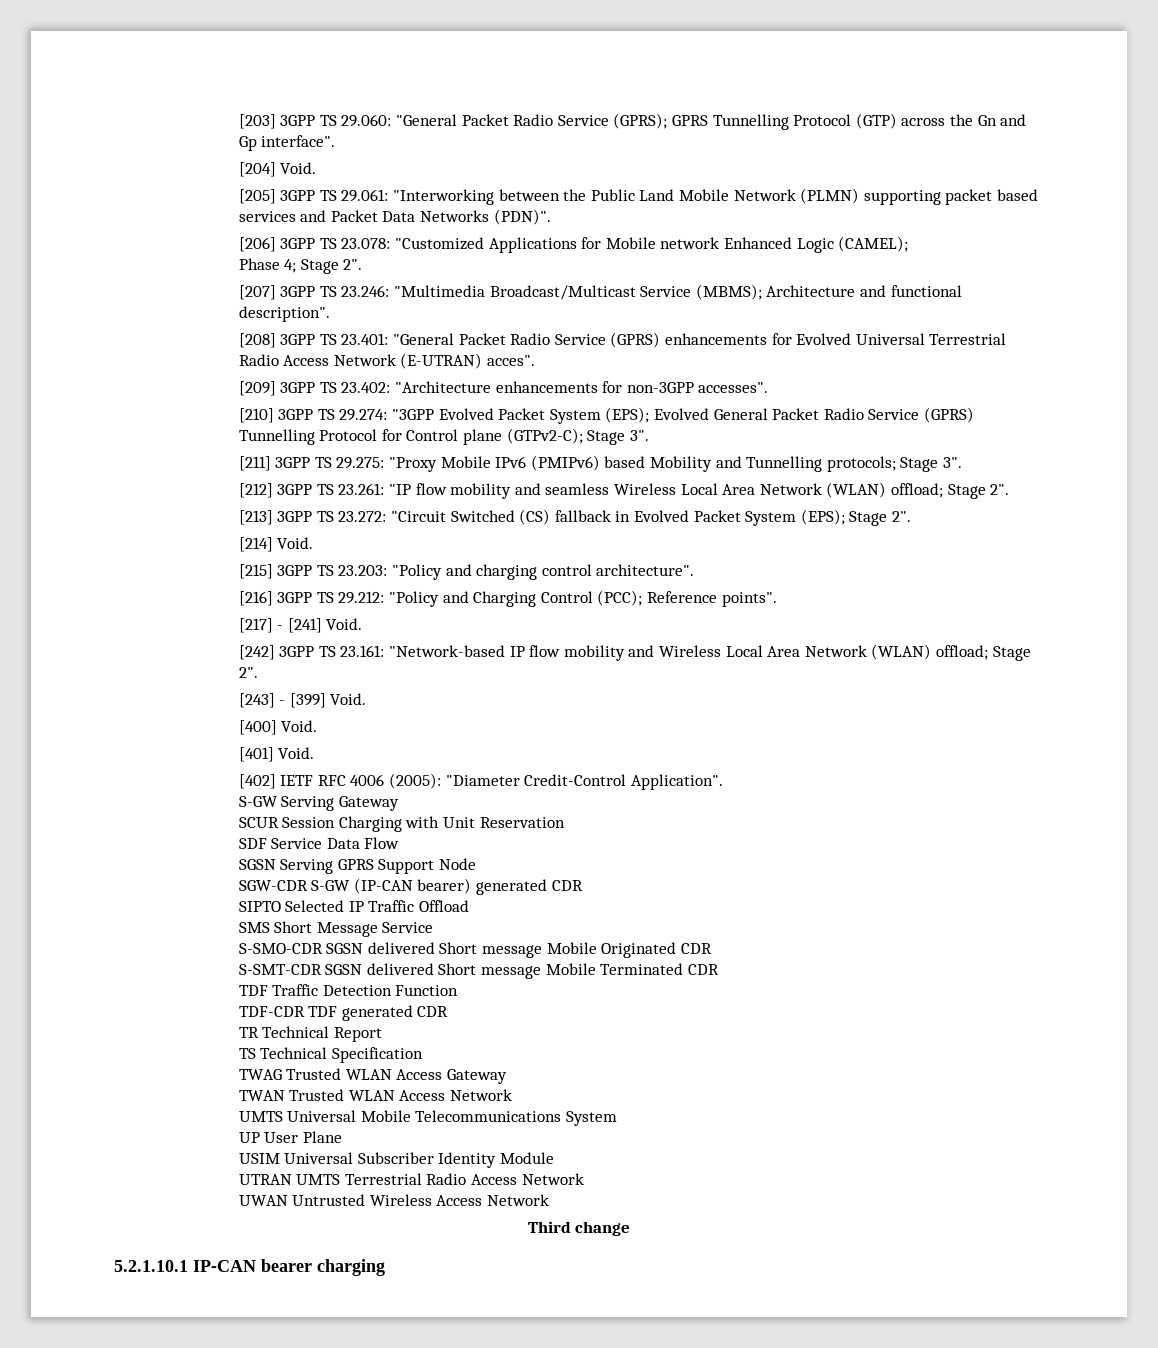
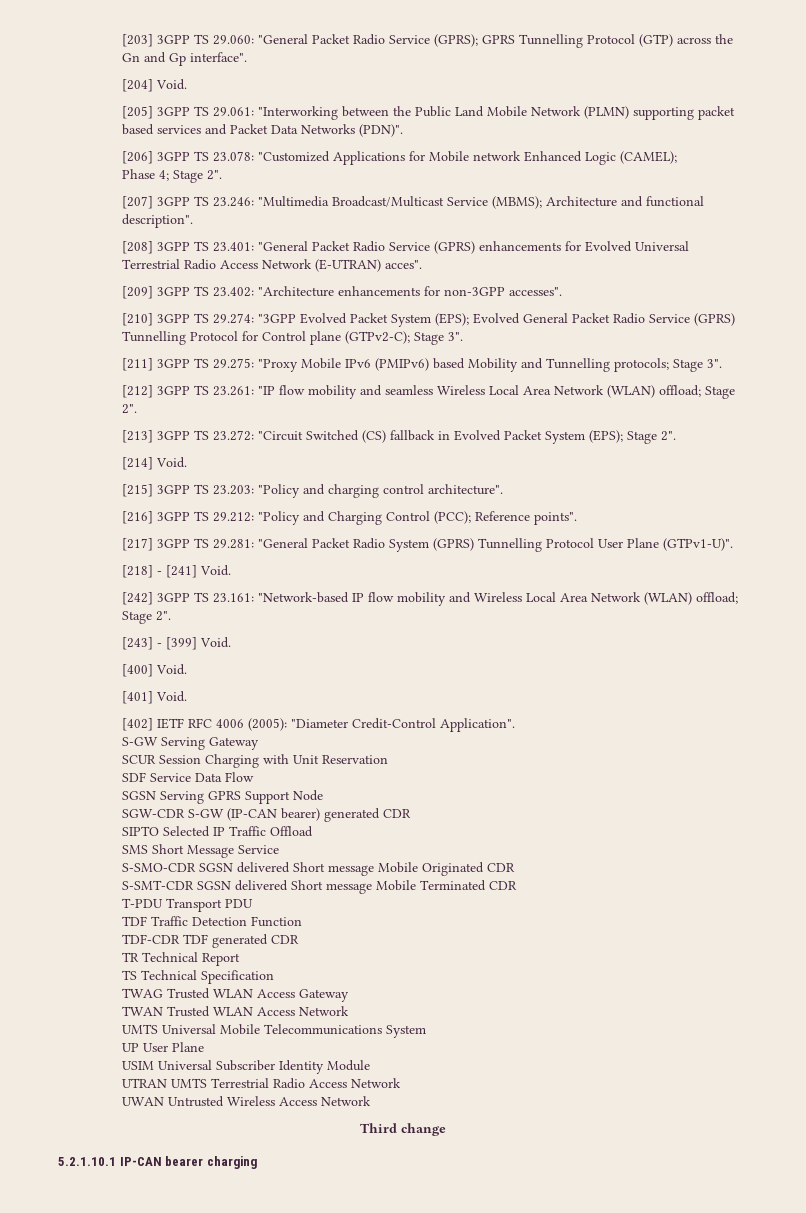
(273, 625) none -> [156,538,733,552] [121,565,153,578] 3GPP TS 29.281: "General Packet Radio System (GPRS) Tunnelling Protocol User Plane (GTPv1-U)". // [218]
(719, 969) none -> [121,898,253,912] // T-PDU Transport PDU

